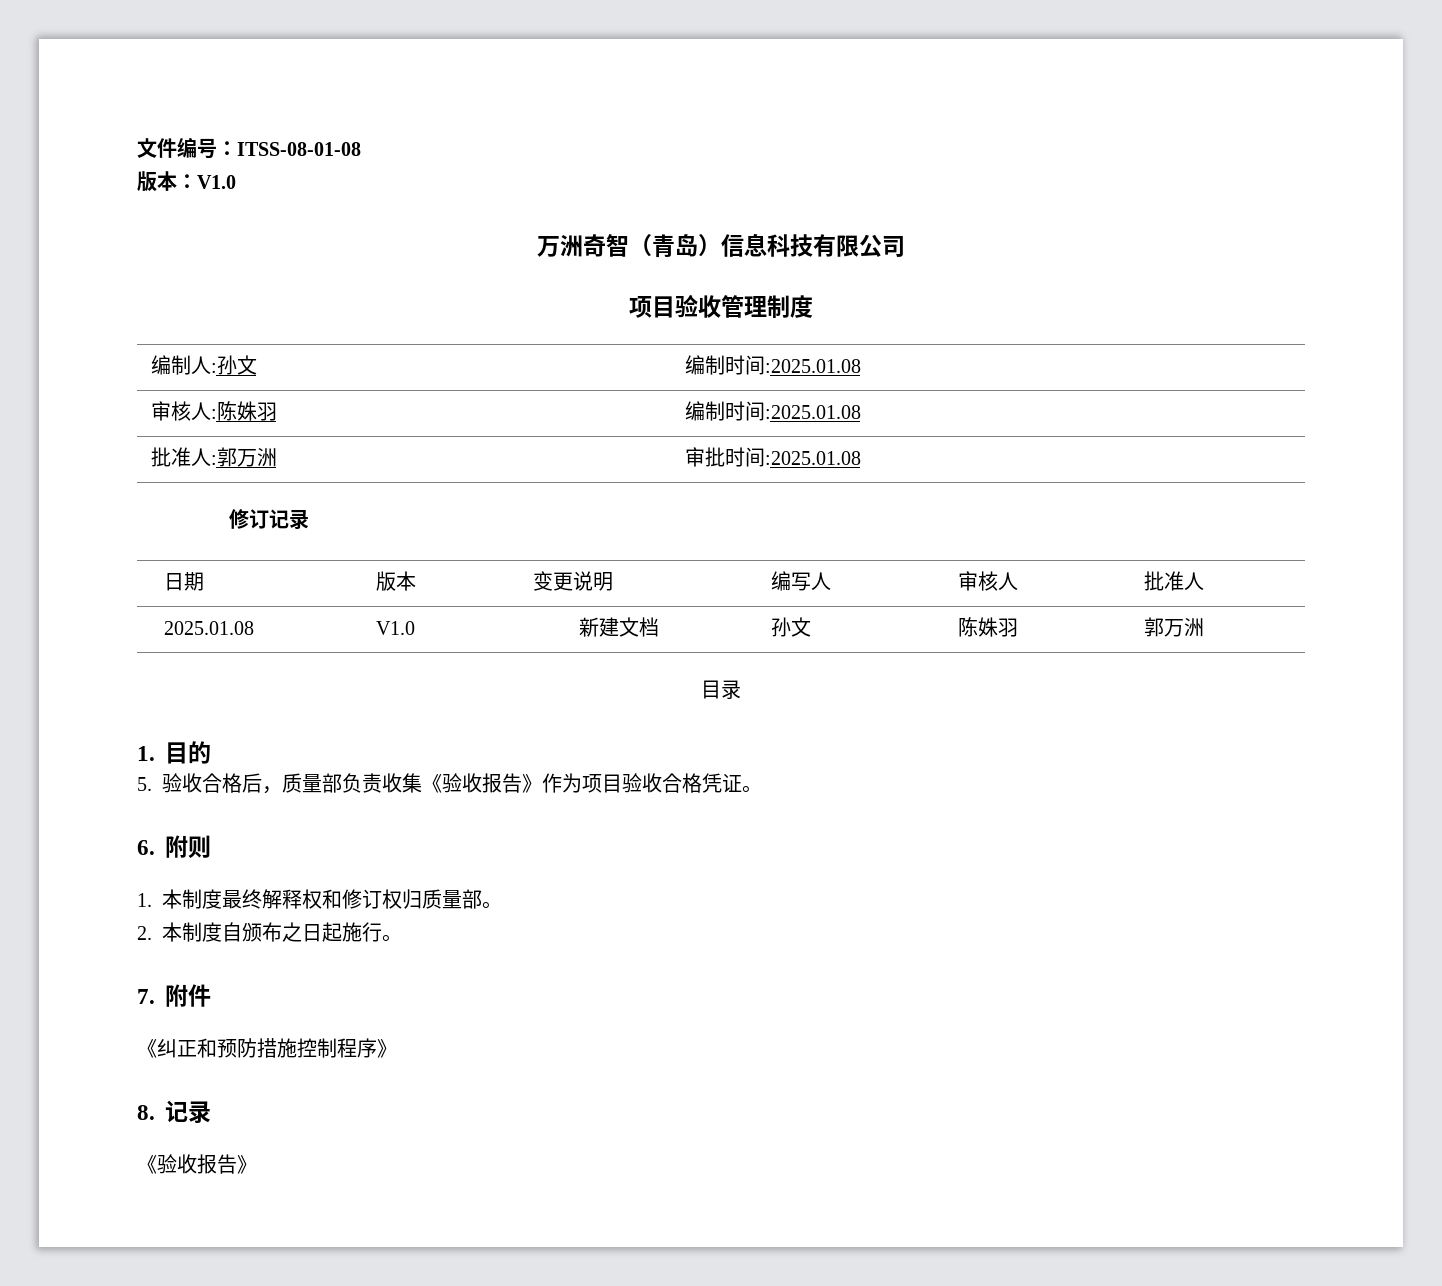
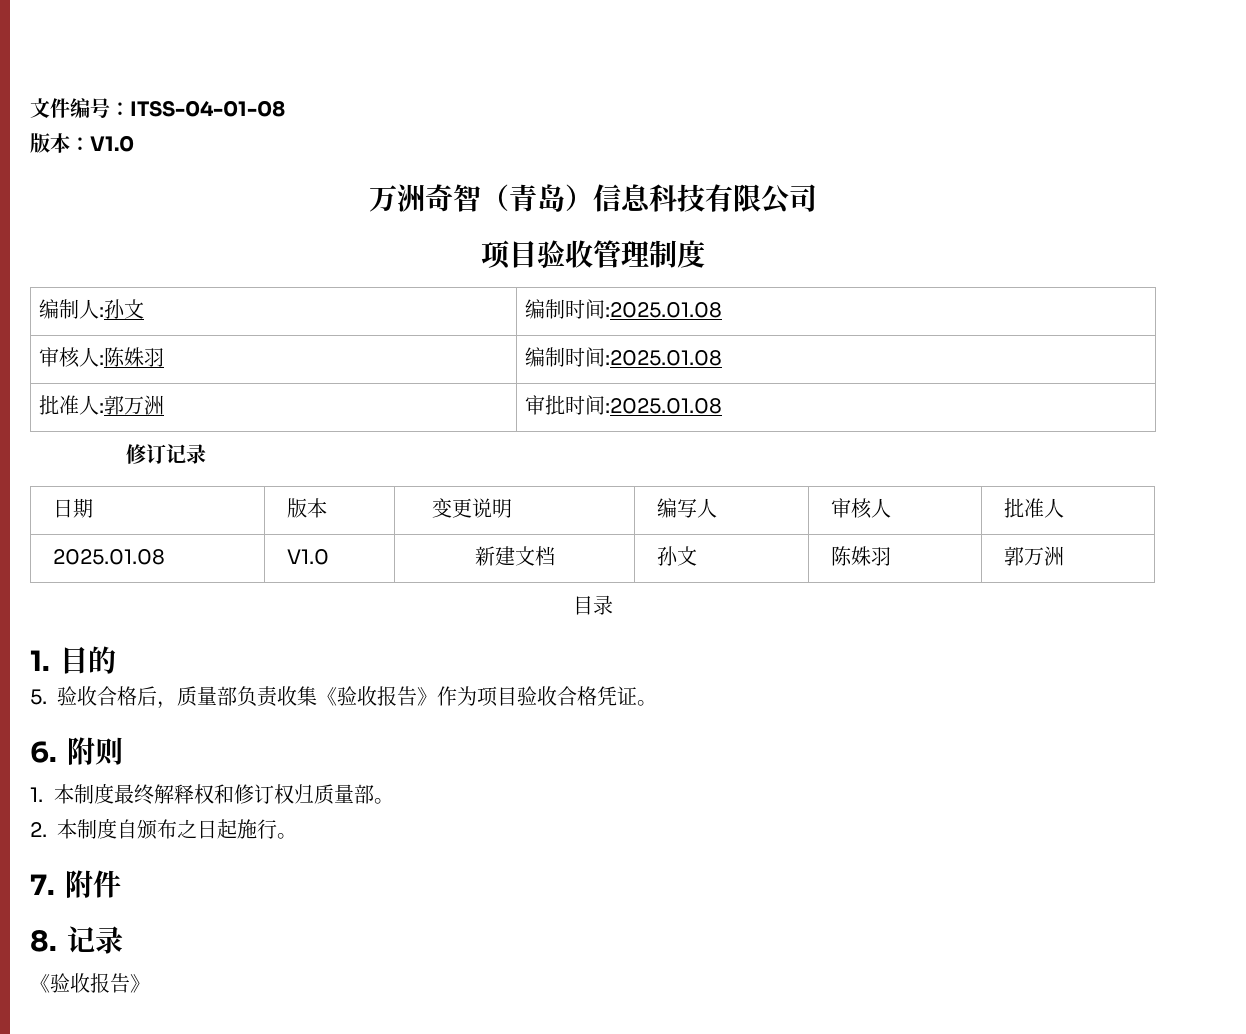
[237,142,361,156] ITSS-08-01-08 -> [130,100,285,117] ITSS-04-01-08
[137,1038,397,1058] // 《纠正和预防措施控制程序》 -> (121, 884) none

